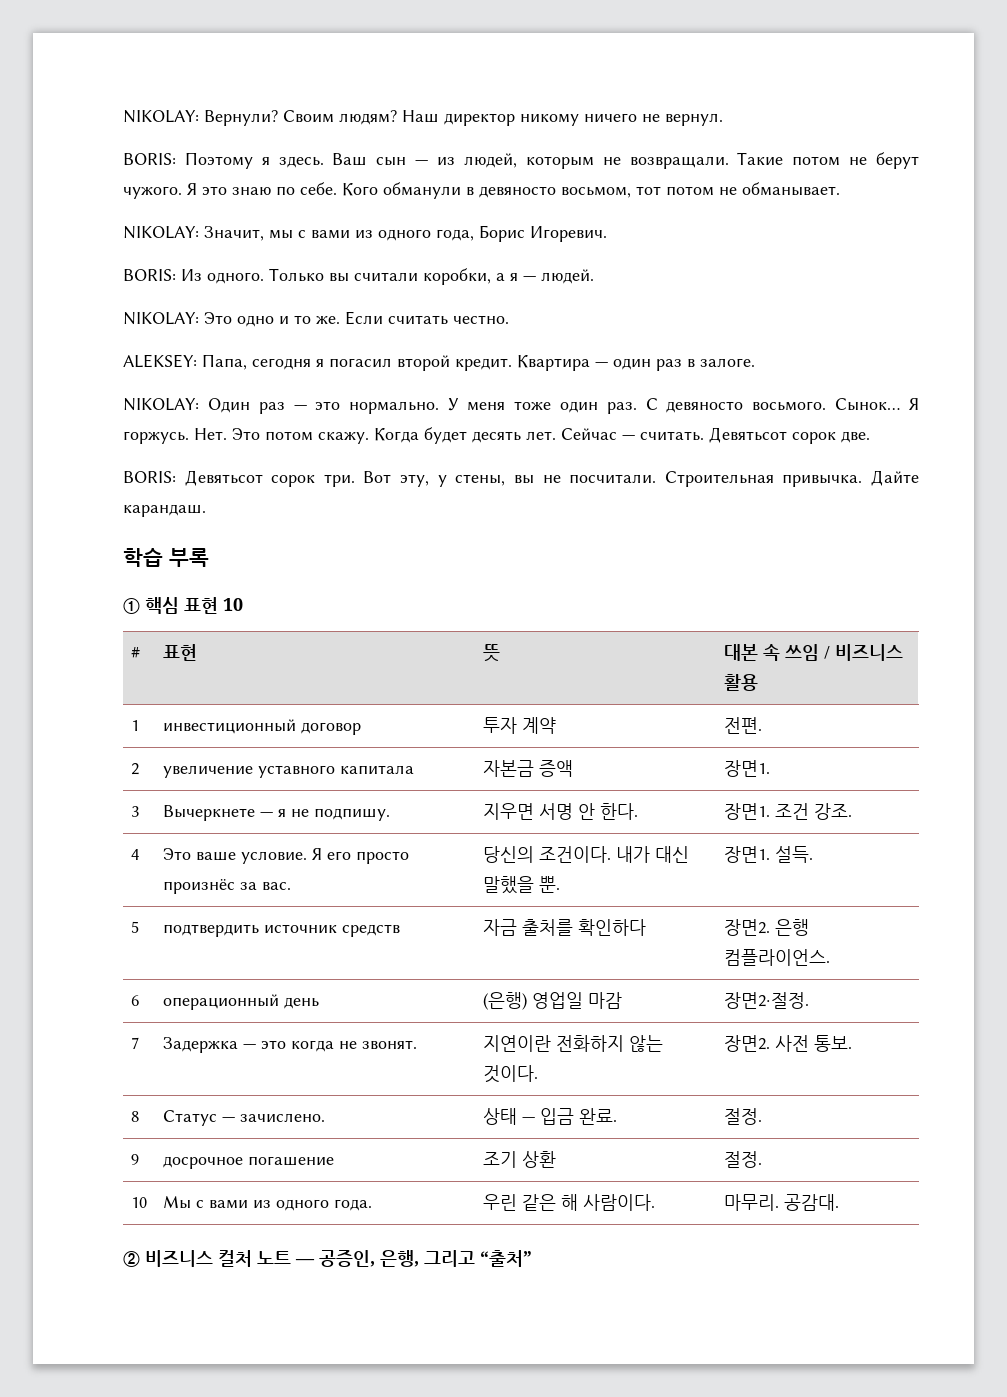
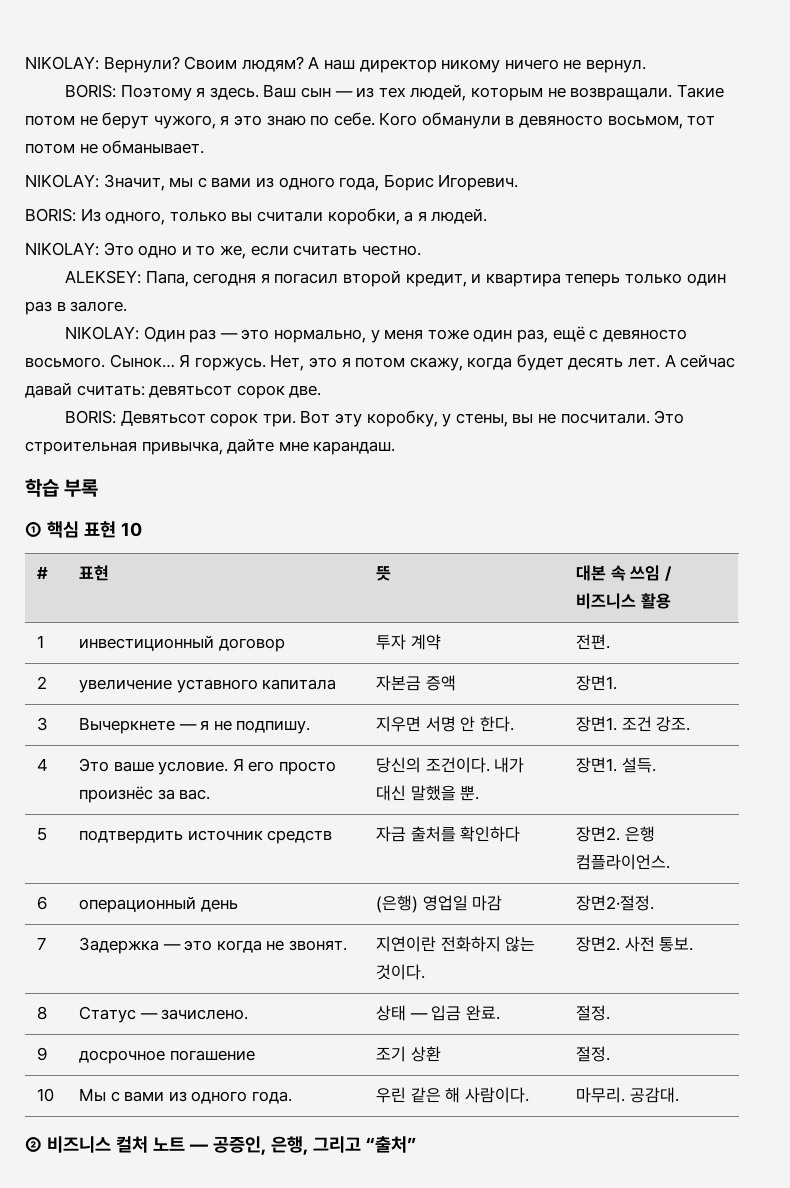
[402,110,439,123] Наш -> [308,56,355,70] А наш
(456, 161) none -> [378,87,406,98] тех
[123,183,197,199] чужого. Я -> [153,115,230,129] чужого, я
[207,268,324,284] одного. Только -> [105,211,227,225] одного, только
[523,276,536,281] — -> (427, 216) none
[316,311,383,325] же. Если -> [219,245,289,259] же, если
[455,355,608,371] кредит. Квартира — -> [405,273,683,287] кредит, и квартира теперь только
[349,398,460,414] нормально. У -> [274,329,380,343] нормально, у
[606,398,658,414] раз. С -> [517,326,599,343] раз, ещё с
[194,427,787,444] Нет. Это потом скажу. Когда будет десять лет. Сейчас — считать. Девятьсот -> [270,354,736,371] [25,382,233,398] Нет, это я потом скажу, когда будет десять лет. А сейчас давай считать: девятьсот
[400,474,430,487] эту, -> [335,410,438,427] эту коробку,
[664,470,920,487] Строительная привычка. Дайте -> [654,410,685,424] [25,438,309,455] Это строительная привычка, дайте мне

